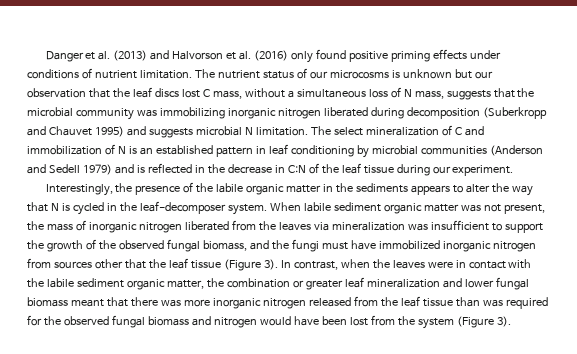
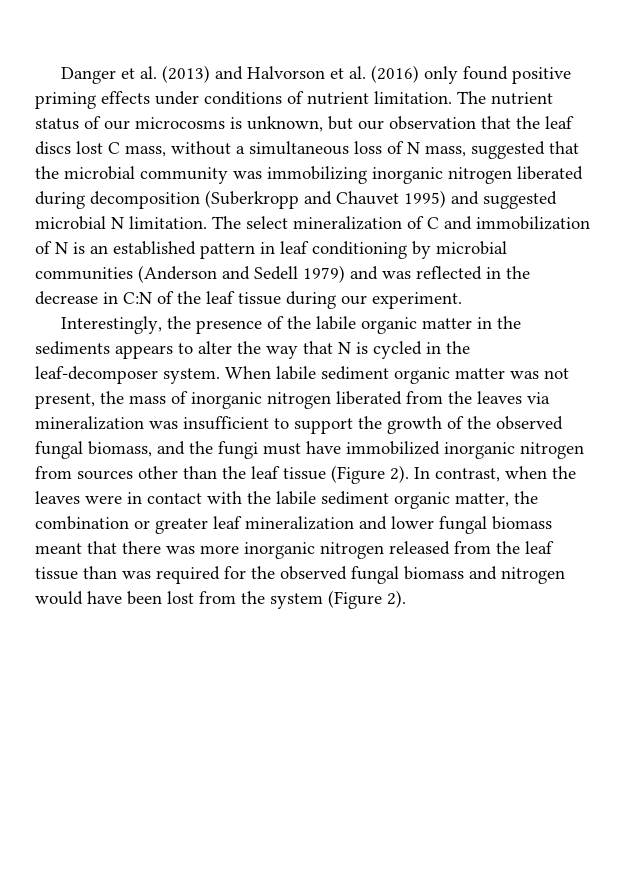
[402,69,452,79] unknown -> [247,116,323,132] unknown,
[446,90,491,100] suggests -> [471,141,545,159] suggested
[148,128,193,138] suggests -> [483,191,557,209] suggested
[136,165,145,173] is -> [382,271,411,279] was
[124,259,146,269] that -> [183,466,217,479] than
[263,259,278,270] 3). -> [390,465,409,483] 2).
[496,316,511,327] 3). -> [387,590,406,608] 2).

